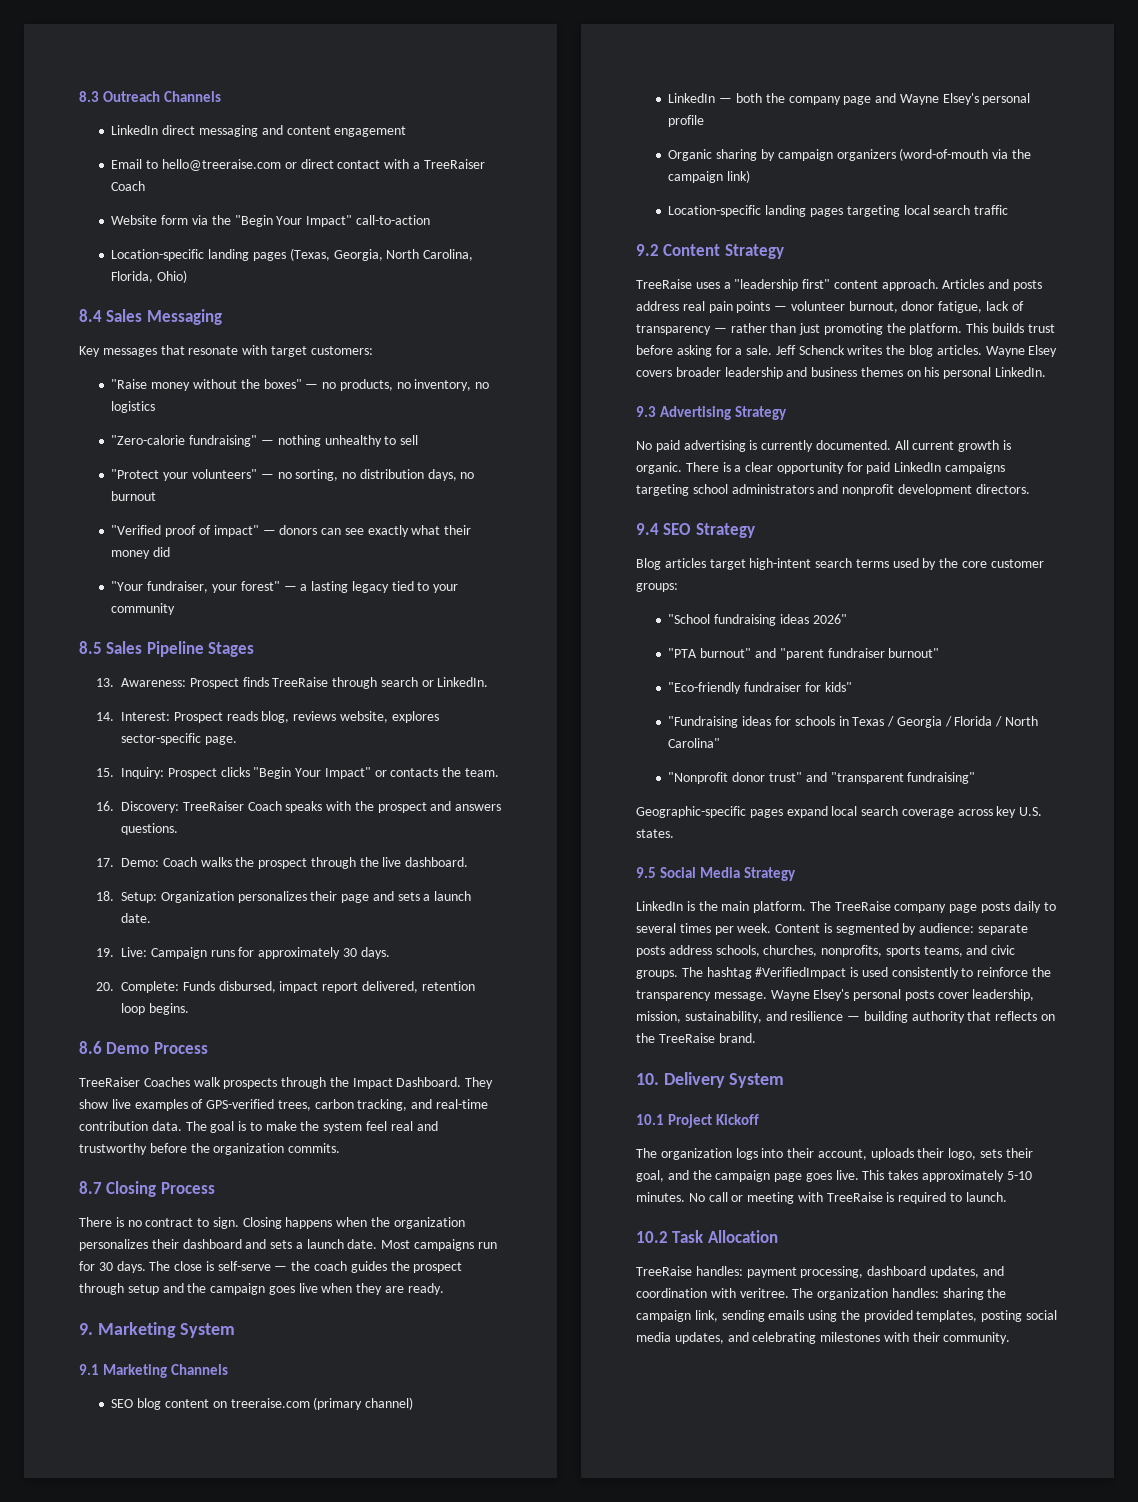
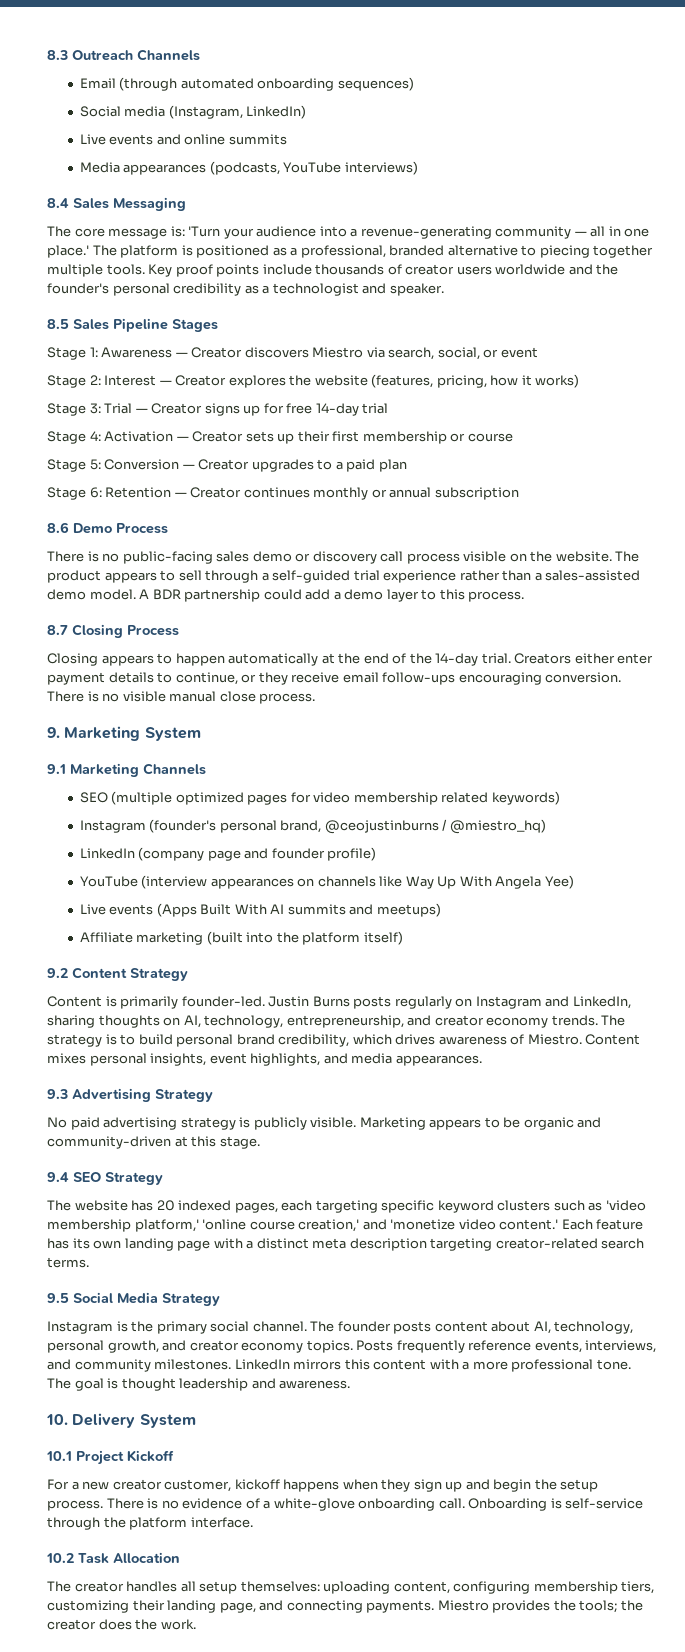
[111,125,407,137] [111,159,485,171] [111,181,146,191] [111,215,430,227] [111,248,474,261] [111,270,188,283] [79,309,222,325] [79,345,373,357] [111,379,490,391] [111,401,156,413] [111,435,419,447] [111,469,475,481] [111,491,157,501] [111,525,472,537] [111,547,171,559] [111,581,459,593] [111,603,176,615] [79,641,255,657] [96,677,489,689] [96,711,439,723] [121,733,237,745] [96,767,500,779] [96,801,502,813] [121,823,179,835] [96,857,469,869] [96,891,472,903] [121,913,152,923] [96,947,390,959] [96,981,475,993] [121,1003,189,1015] [79,1041,208,1054] [79,1077,494,1089] [79,1099,489,1111] [79,1121,438,1133] [79,1143,341,1155] [79,1181,215,1197] [79,1217,465,1229] [79,1239,497,1251] [79,1261,463,1273] [79,1283,444,1295] LinkedIn direct messaging and content engagement // Email to hello@treeraise.com or direct contact with a TreeRaiser Coach // Website form via the "Begin Your Impact" call-to-action // Location-specific landing pages (Texas, Georgia, North Carolina, Florida, Ohio) // 8.4 Sales Messaging // Key messages that resonate with target customers: // "Raise money without the boxes" — no products, no inventory, no logistics // "Zero-calorie fundraising" — nothing unhealthy to sell // "Protect your volunteers" — no sorting, no distribution days, no burnout // "Verified proof of impact" — donors can see exactly what their money did // "Your fundraiser, your forest" — a lasting legacy tied to your community // 8.5 Sales Pipeline Stages // 13. Awareness: Prospect finds TreeRaise through search or LinkedIn. // 14. Interest: Prospect reads blog, reviews website, explores sector-specific page. // 15. Inquiry: Prospect clicks "Begin Your Impact" or contacts the team. // 16. Discovery: TreeRaiser Coach speaks with the prospect and answers questions. // 17. Demo: Coach walks the prospect through the live dashboard. // 18. Setup: Organization personalizes their page and sets a launch date. // 19. Live: Campaign runs for approximately 30 days. // 20. Complete: Funds disbursed, impact report delivered, retention loop begins. // 8.6 Demo Process // TreeRaiser Coaches walk prospects through the Impact Dashboard. They show live examples of GPS-verified trees, carbon tracking, and real-time contribution data. The goal is to make the system feel real and trustworthy before the organization commits. // 8.7 Closing Process // There is no contract to sign. Closing happens when the organization personalizes their dashboard and sets a launch date. Most campaigns run for 30 days. The close is self-serve — the coach guides the prospect through setup and the campaign goes live when they are ready. -> [79,77,414,91] [79,105,307,119] [79,134,287,145] [79,161,418,175] [47,197,186,211] [47,226,650,239] [47,245,654,258] [47,264,619,277] [47,283,444,296] [47,318,218,332] [47,347,538,360] [47,374,580,388] [47,403,389,416] [47,431,513,444] [47,459,407,472] [47,487,519,500] [47,522,168,534] [47,551,640,564] [47,570,641,583] [47,589,525,602] [47,624,179,638] [47,653,654,666] [47,672,622,685] [47,691,316,704] Email (through automated onboarding sequences) // Social media (Instagram, LinkedIn) // Live events and online summits // Media appearances (podcasts, YouTube interviews) // 8.4 Sales Messaging // The core message is: 'Turn your audience into a revenue-generating community — all in one place.' The platform is positioned as a professional, branded alternative to piecing together multiple tools. Key proof points include thousands of creator users worldwide and the founder's personal credibility as a technologist and speaker. // 8.5 Sales Pipeline Stages // Stage 1: Awareness — Creator discovers Miestro via search, social, or event // Stage 2: Interest — Creator explores the website (features, pricing, how it works) // Stage 3: Trial — Creator signs up for free 14-day trial // Stage 4: Activation — Creator sets up their first membership or course // Stage 5: Conversion — Creator upgrades to a paid plan // Stage 6: Retention — Creator continues monthly or annual subscription // 8.6 Demo Process // There is no public-facing sales demo or discovery call process visible on the website. The product appears to sell through a self-guided trial experience rather than a sales-assisted demo model. A BDR partnership could add a demo layer to this process. // 8.7 Closing Process // Closing appears to happen automatically at the end of the 14-day trial. Creators either enter payment details to continue, or they receive email follow-ups encouraging conversion. There is no visible manual close process.
[137,1397,414,1410] [668,93,1031,105] [668,115,705,127] [668,148,1031,161] [668,170,751,183] [668,205,1009,217] [636,244,784,259] [636,279,1043,291] [636,301,1024,313] [636,323,1055,335] [636,345,1058,357] [636,367,1047,379] blog content on treeraise.com (primary channel) // LinkedIn — both the company page and Wayne Elsey's personal profile // Organic sharing by campaign organizers (word-of-mouth via the campaign link) // Location-specific landing pages targeting local search traffic // 9.2 Content Strategy // TreeRaise uses a "leadership first" content approach. Articles and posts address real pain points — volunteer burnout, donor fatigue, lack of transparency — rather than just promoting the platform. This builds trust before asking for a sale. Jeff Schenck writes the blog articles. Wayne Elsey covers broader leadership and business themes on his personal LinkedIn. -> [111,791,560,805] [79,819,546,834] [79,847,377,861] [79,875,574,889] [79,903,441,917] [79,931,403,945] [47,967,188,981] [47,996,631,1009] [47,1015,626,1028] [47,1034,641,1047] [47,1053,482,1066] (multiple optimized pages for video membership related keywords) // Instagram (founder's personal brand, @ceojustinburns / @miestro_hq) // LinkedIn (company page and founder profile) // YouTube (interview appearances on channels like Way Up With Angela Yee) // Live events (Apps Built With AI summits and meetups) // Affiliate marketing (built into the platform itself) // 9.2 Content Strategy // Content is primarily founder-led. Justin Burns posts regularly on Instagram and LinkedIn, sharing thoughts on AI, technology, entrepreneurship, and creator economy trends. The strategy is to build personal brand credibility, which drives awareness of Miestro. Content mixes personal insights, event highlights, and media appearances.
[749,440,1012,452] [636,462,1006,474] [636,484,1030,496] [636,523,755,538] [636,558,1044,570] [636,583,678,592] [668,614,847,626] [668,648,940,660] [668,682,852,694] [668,716,1039,728] [668,738,721,748] [668,772,976,784] [636,806,1043,818] [636,829,674,838] is currently documented. All current growth is organic. There is a clear opportunity for paid LinkedIn campaigns targeting school administrators and nonprofit development directors. // 9.4 SEO Strategy // Blog articles target high-intent search terms used by the core customer groups: // "School fundraising ideas 2026" // "PTA burnout" and "parent fundraiser burnout" // "Eco-friendly fundraiser for kids" // "Fundraising ideas for schools in Texas / Georgia / Florida / North Carolina" // "Nonprofit donor trust" and "transparent fundraising" // Geographic-specific pages expand local search coverage across key U.S. states. -> [180,1117,602,1130] [47,1136,260,1149] [47,1172,163,1185] [47,1200,646,1213] [47,1219,644,1232] [47,1238,645,1251] [47,1257,89,1268] strategy is publicly visible. Marketing appears to be organic and community-driven at this stage. // 9.4 SEO Strategy // The website has 20 indexed pages, each targeting specific keyword clusters such as 'video membership platform,' 'online course creation,' and 'monetize video content.' Each feature has its own landing page with a distinct meta description targeting creator-related search terms.
[636,901,683,911] LinkedIn -> [47,1321,113,1334] Instagram
[721,901,1056,913] [636,923,1029,935] [636,945,1016,957] [636,967,1052,979] [636,989,1035,1001] [636,1011,1056,1023] [636,1033,756,1043] main platform. The TreeRaise company page posts daily to several times per week. Content is segmented by audience: separate posts address schools, churches, nonprofits, sports teams, and civic groups. The hashtag #VerifiedImpact is used consistently to reinforce the transparency message. Wayne Elsey's personal posts cover leadership, mission, sustainability, and resilience — building authority that reflects on the TreeRaise brand. -> [156,1321,634,1334] [47,1340,657,1353] [47,1359,631,1372] [47,1378,351,1391] primary social channel. The founder posts content about AI, technology, personal growth, and creator economy topics. Posts frequently reference events, interviews, and community milestones. LinkedIn mirrors this content with a more professional tone. The goal is thought leadership and awareness.
[636,1148,1033,1160] [636,1170,1032,1182] [636,1192,1007,1204] [636,1230,778,1243] [636,1266,1004,1278] [636,1288,1007,1300] [636,1310,1058,1322] [636,1332,1011,1344] The organization logs into their account, uploads their logo, sets their goal, and the campaign page goes live. This takes approximately 5-10 minutes. No call or meeting with TreeRaise is required to launch. // 10.2 Task Allocation // TreeRaise handles: payment processing, dashboard updates, and coordination with veritree. The organization handles: sharing the campaign link, sending emails using the provided templates, posting social media updates, and celebrating milestones with their community. -> [47,1479,599,1492] [47,1498,644,1511] [47,1517,253,1530] [46,1552,180,1564] [47,1581,655,1594] [47,1600,643,1613] [47,1619,196,1630] For a new creator customer, kickoff happens when they sign up and begin the setup process. There is no evidence of a white-glove onboarding call. Onboarding is self-service through the platform interface. // 10.2 Task Allocation // The creator handles all setup themselves: uploading content, configuring membership tiers, customizing their landing page, and connecting payments. Miestro provides the tools; the creator does the work.

